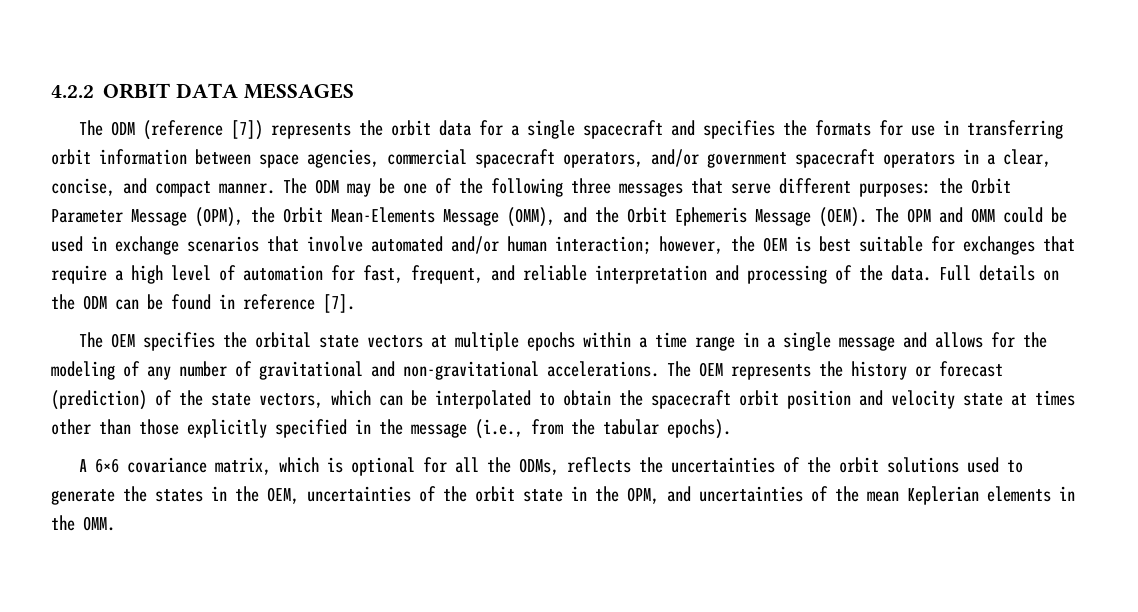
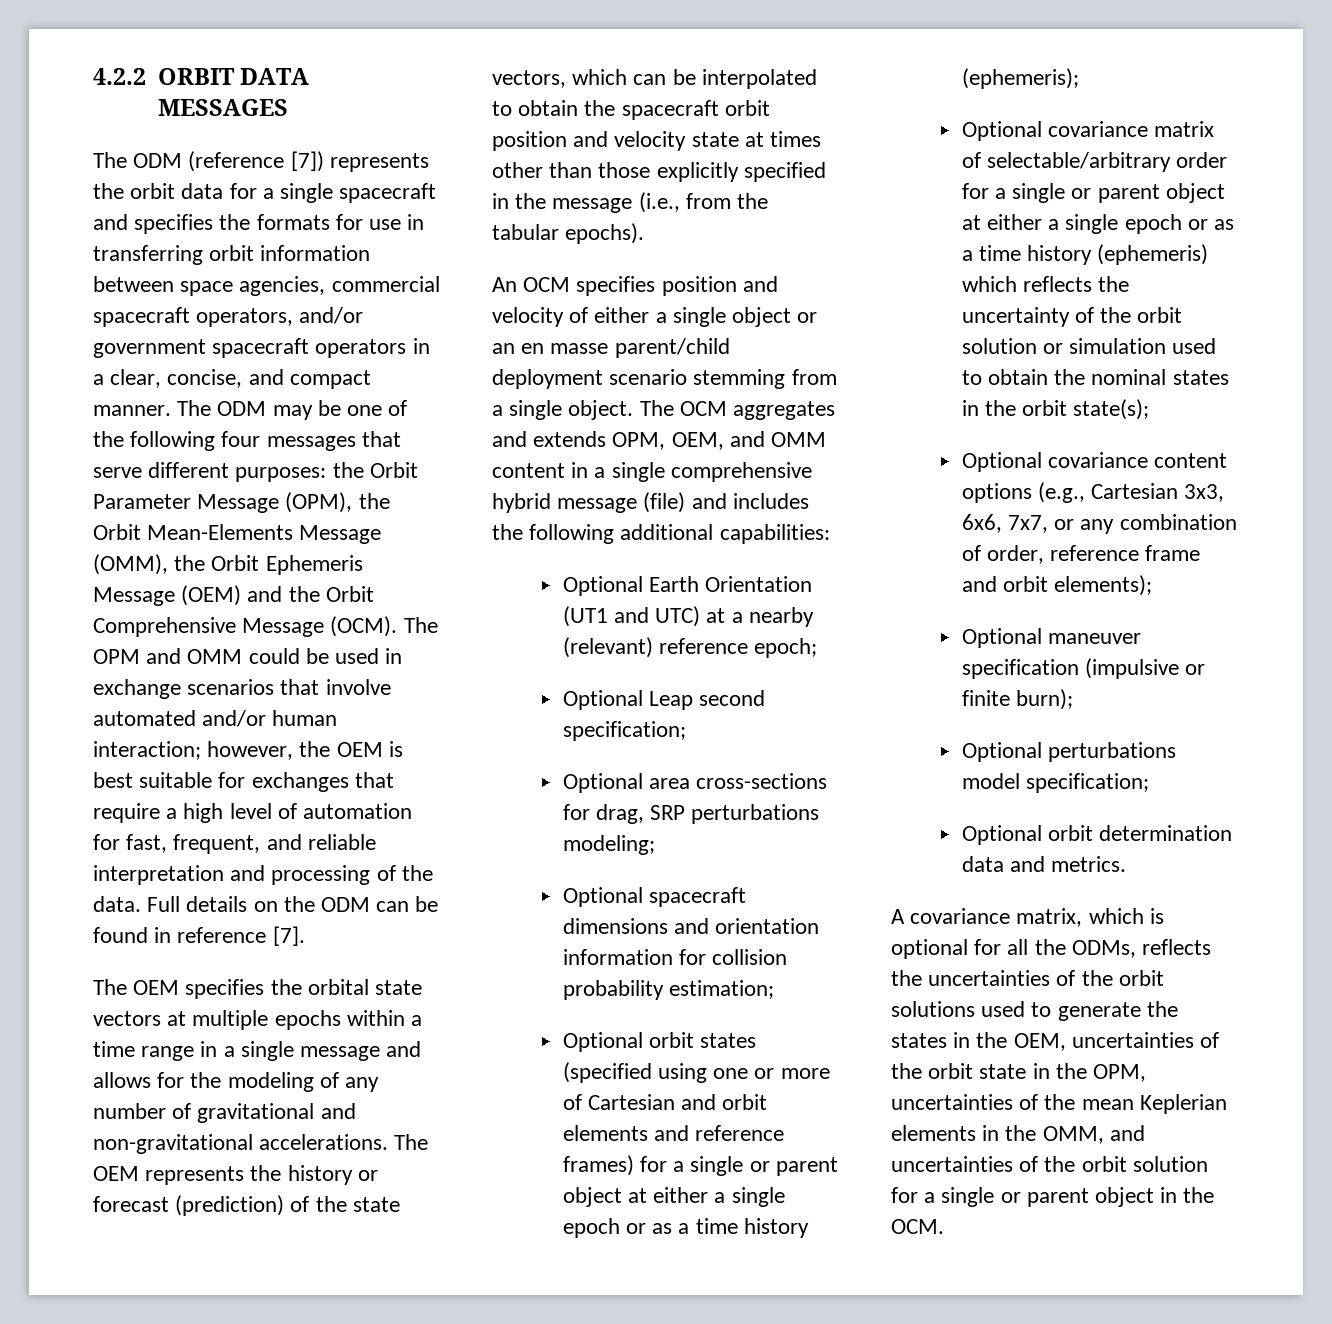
[571,178,611,194] three -> [221,431,261,447] four
[563,207,587,223] and -> (168, 564) none
[819,207,867,227] (OEM). -> [181,585,374,606] [93,616,398,637] (OEM) and the Orbit Comprehensive Message (OCM).
(731, 429) none -> [492,276,778,296] [492,307,818,327] [492,338,730,358] [492,369,837,389] [492,400,836,420] [492,431,827,450] [492,462,812,482] [492,492,809,513] [492,524,830,544] [562,576,813,596] [562,606,814,627] [562,637,818,658] [562,690,766,710] [562,721,686,741] [562,773,828,793] [562,804,820,824] [562,835,655,855] [562,887,747,907] [562,918,820,934] [562,949,788,965] [562,980,775,1000] [562,1032,757,1052] [562,1062,830,1083] [562,1094,768,1110] [562,1125,785,1141] [562,1155,838,1176] [562,1187,785,1207] [562,1218,809,1238] [961,68,1079,89] [961,121,1215,141] [961,152,1228,172] [961,183,1225,203] [961,214,1235,234] [961,244,1209,265] [961,276,1130,292] [961,307,1183,327] [961,338,1217,354] [961,369,1229,385] [961,399,1150,420] [961,452,1228,472] [961,482,1225,503] [961,514,1237,534] [961,545,1201,564] [961,575,1153,596] [961,628,1142,648] [961,658,1206,679] [961,689,1074,710] [961,742,1177,762] [961,773,1150,793] [961,825,1233,845] [961,856,1127,872] // An OCM specifies position and velocity of either a single object or an en masse parent/child deployment scenario stemming from a single object. The OCM aggregates and extends OPM, OEM, and OMM content in a single comprehensive hybrid message (file) and includes the following additional capabilities: // Optional Earth Orientation (UT1 and UTC) at a nearby (relevant) reference epoch; // Optional Leap second specification; // Optional area cross-sections for drag, SRP perturbations modeling; // Optional spacecraft dimensions and orientation information for collision probability estimation; // Optional orbit states (specified using one or more of Cartesian and orbit elements and reference frames) for a single or parent object at either a single epoch or as a time history (ephemeris); // Optional covariance matrix of selectable/arbitrary order for a single or parent object at either a single epoch or as a time history (ephemeris) which reflects the uncertainty of the orbit solution or simulation used to obtain the nominal states in the orbit state(s); // Optional covariance content options (e.g., Cartesian 3x3, 6x6, 7x7, or any combination of order, reference frame and orbit elements); // Optional maneuver specification (impulsive or finite burn); // Optional perturbations model specification; // Optional orbit determination data and metrics.
[95,458,120,473] 6×6 -> (905, 916) none
[667,486,691,502] and -> (1147, 1073) none
[83,516,115,531] OMM. -> [1042,1125,1145,1144] [891,1156,1208,1172] [891,1187,1215,1207] [891,1219,944,1234] OMM, and uncertainties of the orbit solution for a single or parent object in the OCM.

